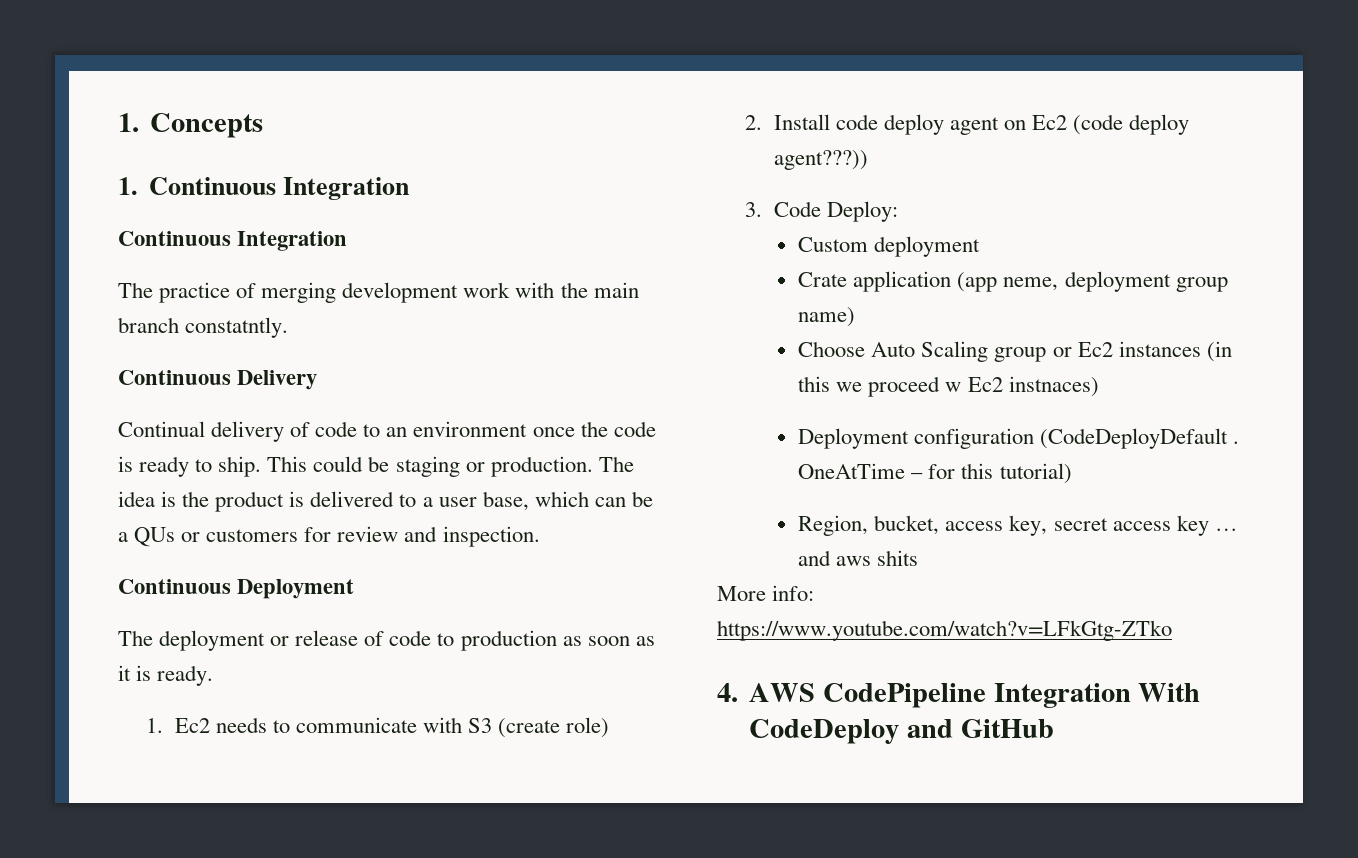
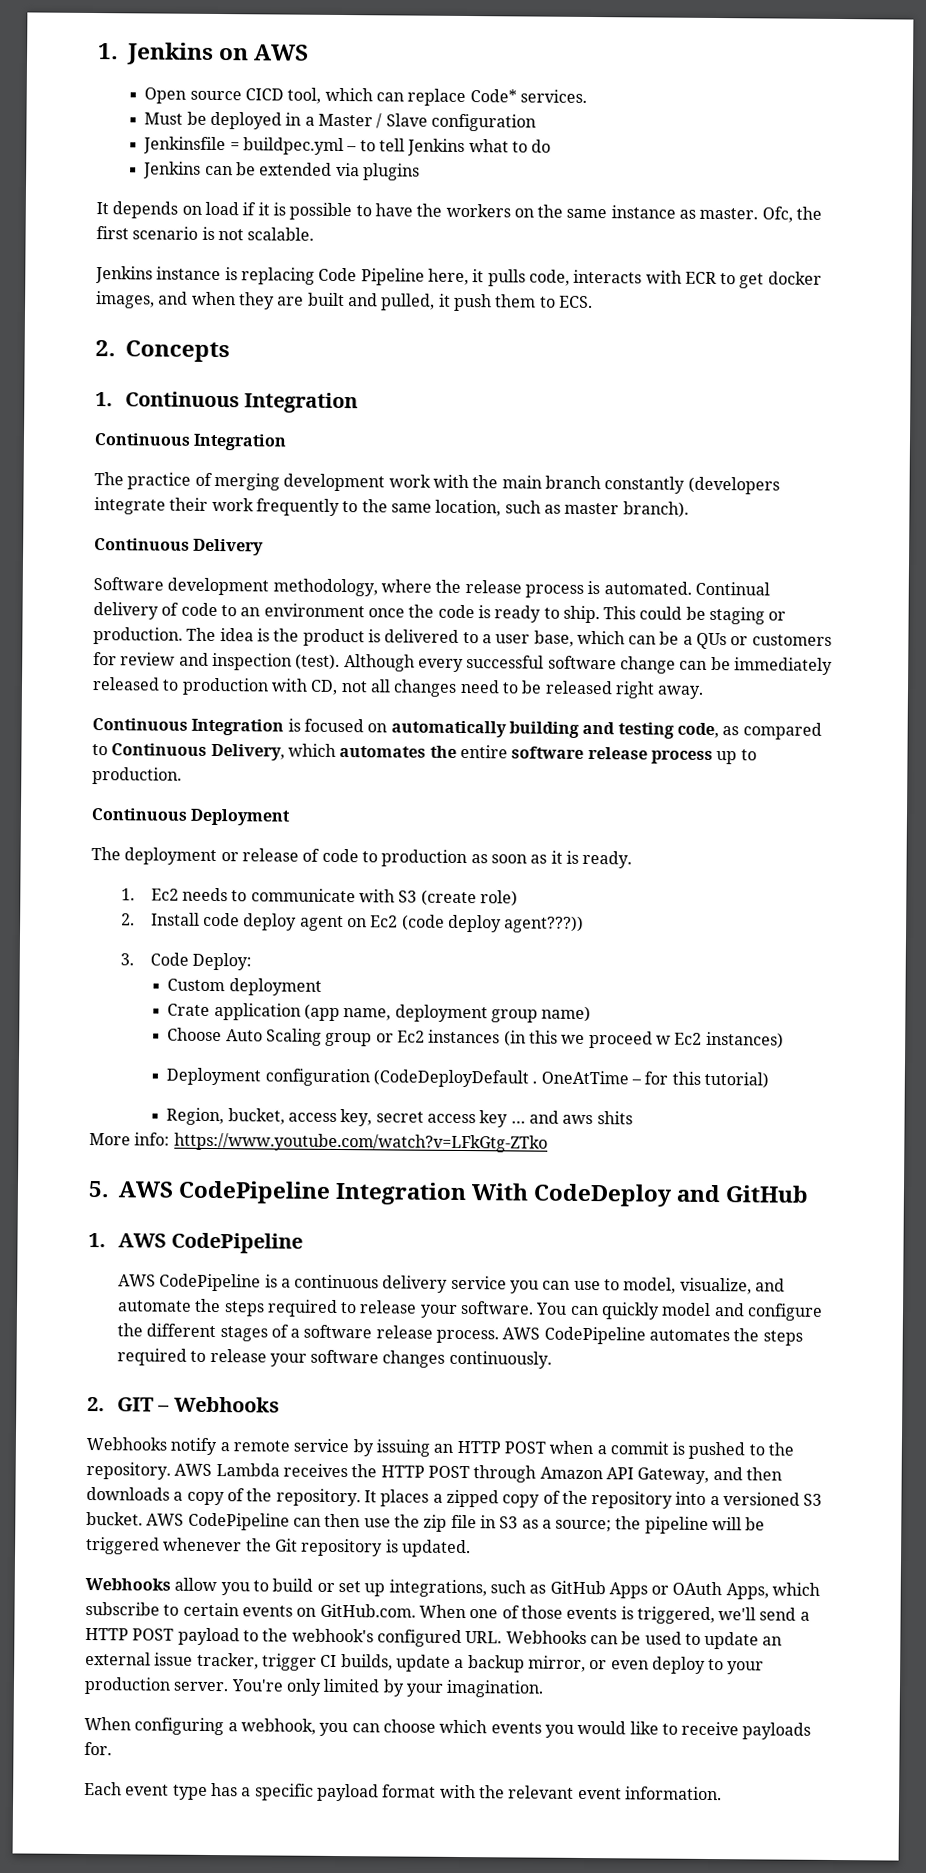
[118,113,139,132] 1. -> [98,42,310,65] [144,87,588,107] [144,111,537,132] [143,136,552,156] [143,161,421,181] [96,201,823,223] [96,226,315,241] [95,266,822,289] [96,291,593,312] [95,340,116,357] 1. Jenkins on AWS // Open source CICD tool, which can replace Code* services. // Must be deployed in a Master / Slave configuration // Jenkinsfile = buildpec.yml – to tell Jenkins what to do // Jenkins can be extended via plugins // It depends on load if it is possible to have the workers on the same instance as master. Ofc, the first scenario is not scalable. // Jenkins instance is replacing Code Pipeline here, it pulls code, interacts with ECR to get docker images, and when they are built and pulled, it push them to ECS. // 2.
[185,317,289,338] [118,370,318,390] constatntly. // Continuous Delivery // -> [604,476,780,495] [94,497,689,518] [94,538,265,556] [93,577,692,598] constantly (developers integrate their work frequently to the same location, such as master branch). // Continuous Delivery // Software development methodology, where the release process is automated.
[442,526,540,547] inspection. -> [211,652,833,675] [92,677,705,699] [92,718,822,740] [92,743,757,765] [92,767,182,785] inspection (test). Although every successful software change can be immediately released to production with CD, not all changes need to be released right away. // Continuous Integration is focused on automatically building and testing code, as compared to Continuous Delivery, which automates the entire software release process up to production.
[1003,277,1059,291] neme, -> [343,1008,392,1021] name,
[1008,376,1099,397] instnaces) -> [705,1031,784,1049] instances)
[717,683,738,702] 4. -> [88,1181,110,1198] 5.
(1054, 728) none -> [88,1232,304,1254] [117,1273,786,1295] [116,1298,824,1321] [116,1323,803,1346] [116,1348,552,1369] [87,1396,280,1413] [86,1436,795,1460] [86,1461,782,1484] [86,1486,823,1509] [86,1511,766,1534] [86,1536,471,1558] [85,1577,821,1600] [85,1601,810,1625] [85,1627,783,1650] [85,1651,765,1675] [84,1676,545,1698] [84,1716,812,1740] [84,1741,112,1756] [84,1781,722,1802] // 1. AWS CodePipeline // AWS CodePipeline is a continuous delivery service you can use to model, visualize, and automate the steps required to release your software. You can quickly model and configure the different stages of a software release process. AWS CodePipeline automates the steps required to release your software changes continuously. // 2. GIT – Webhooks // Webhooks notify a remote service by issuing an HTTP POST when a commit is pushed to the repository. AWS Lambda receives the HTTP POST through Amazon API Gateway, and then downloads a copy of the repository. It places a zipped copy of the repository into a versioned S3 bucket. AWS CodePipeline can then use the zip file in S3 as a source; the pipeline will be triggered whenever the Git repository is updated. // Webhooks allow you to build or set up integrations, such as GitHub Apps or OAuth Apps, which subscribe to certain events on GitHub.com. When one of those events is triggered, we'll send a HTTP POST payload to the webhook's configured URL. Webhooks can be used to update an external issue tracker, trigger CI builds, update a backup mirror, or even deploy to your production server. You're only limited by your imagination. // When configuring a webhook, you can choose which events you would like to receive payloads for. // Each event type has a specific payload format with the relevant event information.

